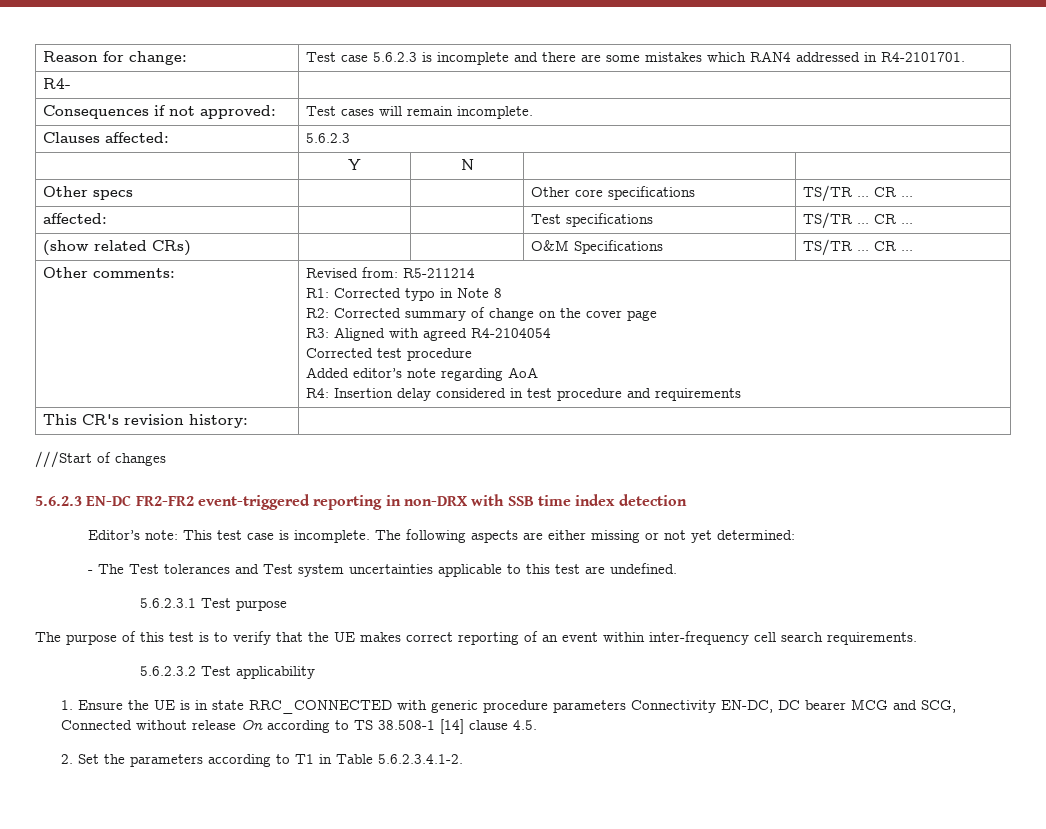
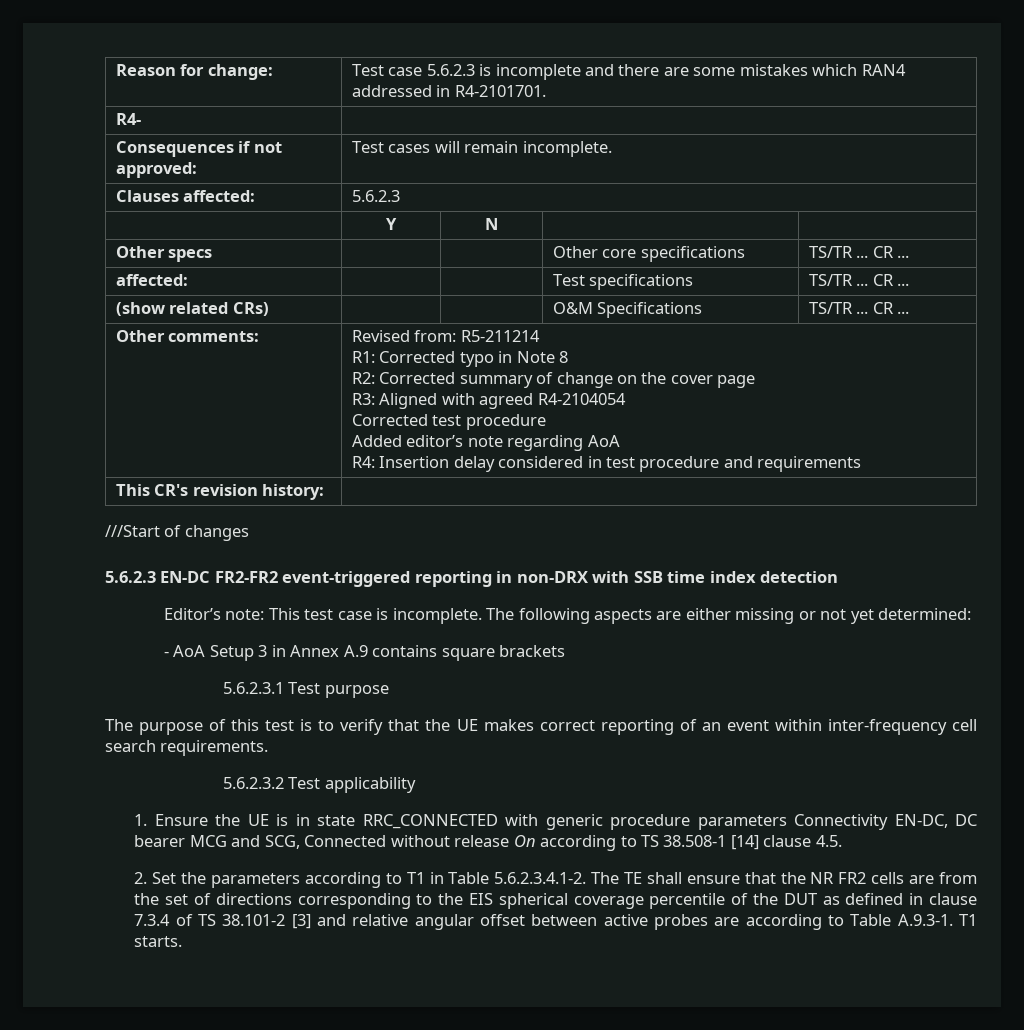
[97,563,677,577] The Test tolerances and Test system uncertainties applicable to this test are undefined. -> [173,645,565,661] AoA Setup 3 in Annex A.9 contains square brackets
(464, 759) none -> [591,872,978,884] [134,893,977,909] [134,914,977,930] [134,936,183,947] The TE shall ensure that the NR FR2 cells are from the set of directions corresponding to the EIS spherical coverage percentile of the DUT as defined in clause 7.3.4 of TS 38.101-2 [3] and relative angular offset between active probes are according to Table A.9.3-1. T1 starts.

